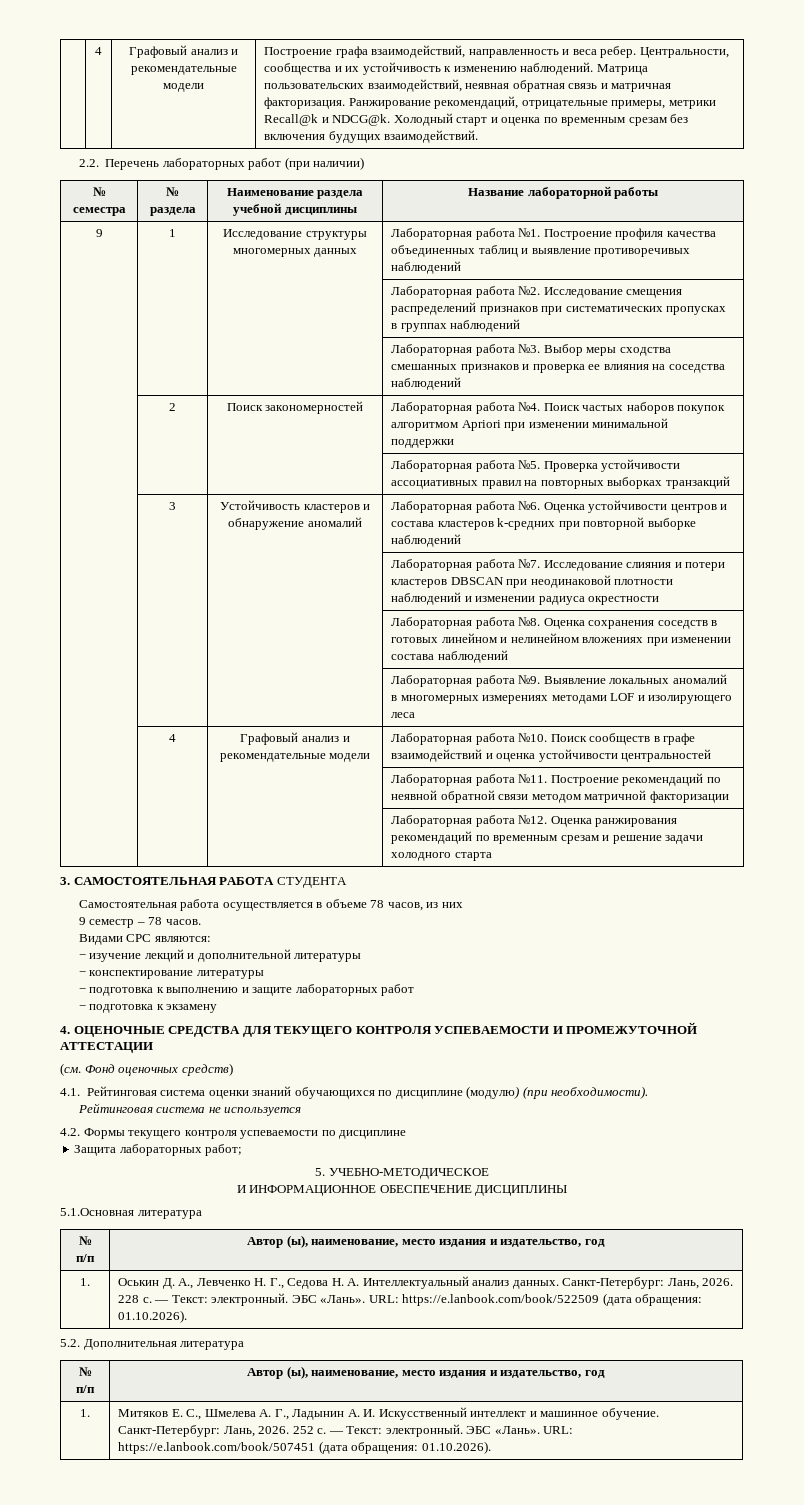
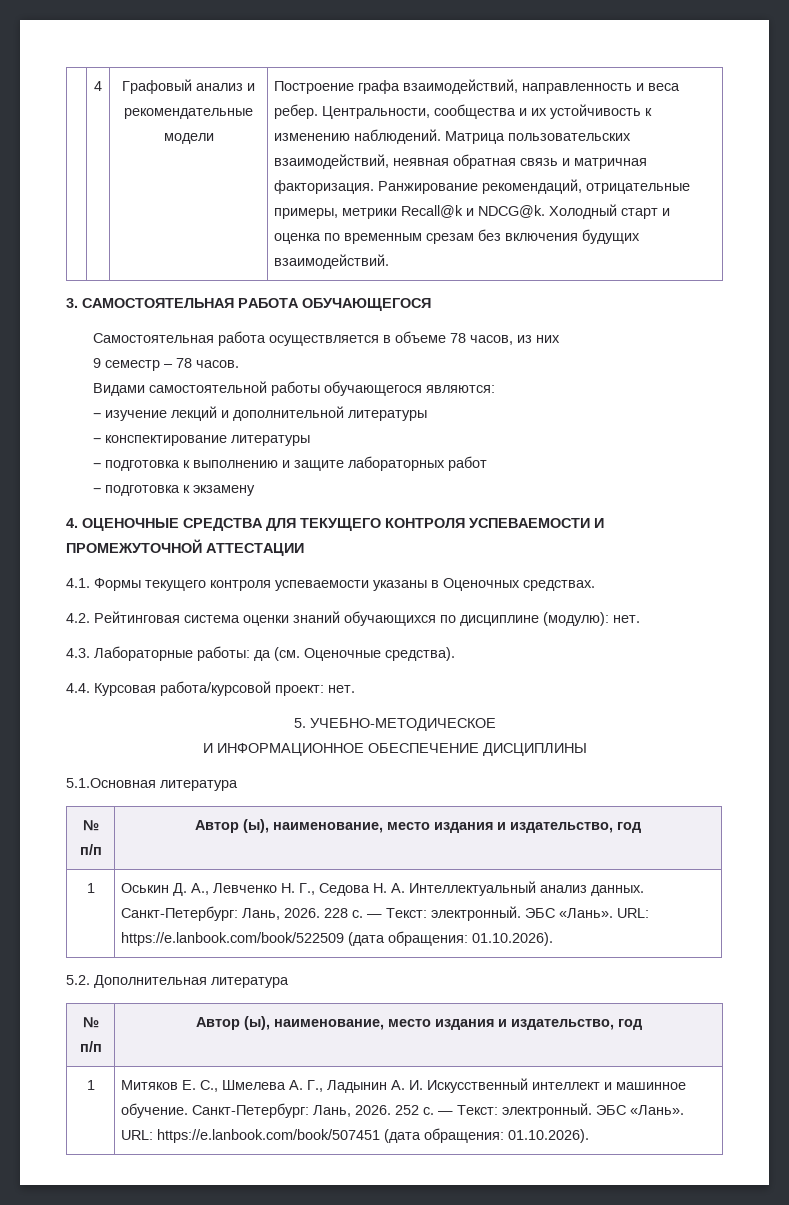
[78,157,365,170] [92,187,106,196] [72,207,126,216] [166,187,179,196] [149,207,196,216] [226,188,364,199] [233,203,357,216] [467,186,659,199] [95,229,103,237] [169,229,176,237] [223,229,367,240] [232,248,358,257] [391,228,716,240] [391,245,691,257] [391,261,462,274] [391,286,683,298] [391,302,727,315] [391,319,521,332] [391,344,671,356] [391,364,725,373] [391,377,462,390] [169,403,176,411] [226,401,364,414] [391,402,726,414] [391,418,669,431] [391,439,455,448] [391,459,681,472] [391,476,730,489] [169,502,176,510] [219,500,371,513] [228,517,362,530] [391,500,728,513] [391,517,696,530] [391,534,462,547] [391,559,726,571] [391,575,674,588] [391,592,660,605] [391,617,718,629] [391,633,732,646] [391,650,508,663] [391,674,727,687] [391,693,733,704] [391,712,416,718] [169,734,176,742] [240,732,350,745] [219,753,371,762] [391,733,696,745] [391,749,712,762] [391,773,721,786] [391,790,729,803] [391,815,678,827] [391,831,704,844] [391,852,492,861] // 2.2. Перечень лабораторных работ (при наличии) // № семестра | № раздела | Наименование раздела учебной дисциплины | Название лабораторной работы // 9 | 1 | Исследование структуры многомерных данных | Лабораторная работа №1. Построение профиля качества объединенных таблиц и выявление противоречивых наблюдений // | | | Лабораторная работа №2. Исследование смещения распределений признаков при систематических пропусках в группах наблюдений // | | | Лабораторная работа №3. Выбор меры сходства смешанных признаков и проверка ее влияния на соседства наблюдений // | 2 | Поиск закономерностей | Лабораторная работа №4. Поиск частых наборов покупок алгоритмом Apriori при изменении минимальной поддержки // | | | Лабораторная работа №5. Проверка устойчивости ассоциативных правил на повторных выборках транзакций // | 3 | Устойчивость кластеров и обнаружение аномалий | Лабораторная работа №6. Оценка устойчивости центров и состава кластеров k-средних при повторной выборке наблюдений // | | | Лабораторная работа №7. Исследование слияния и потери кластеров DBSCAN при неодинаковой плотности наблюдений и изменении радиуса окрестности // | | | Лабораторная работа №8. Оценка сохранения соседств в готовых линейном и нелинейном вложениях при изменении состава наблюдений // | | | Лабораторная работа №9. Выявление локальных аномалий в многомерных измерениях методами LOF и изолирующего леса // | 4 | Графовый анализ и рекомендательные модели | Лабораторная работа №10. Поиск сообществ в графе взаимодействий и оценка устойчивости центральностей // | | | Лабораторная работа №11. Построение рекомендаций по неявной обратной связи методом матричной факторизации // | | | Лабораторная работа №12. Оценка ранжирования рекомендаций по временным срезам и решение задачи холодного старта -> (389, 261) none
[276,877,347,888] СТУДЕНТА -> [302,298,431,311] ОБУЧАЮЩЕГОСЯ
[126,934,152,942] СРС -> [149,381,423,396] самостоятельной работы обучающегося
[60,1063,233,1076] [60,1088,80,1096] (см. Фонд оценочных средств) // 4.1. -> [66,578,595,591] [66,613,90,623] 4.1. Формы текущего контроля успеваемости указаны в Оценочных средствах. // 4.2.
[466,1086,649,1099] [77,1103,302,1116] [60,1128,407,1139] [74,1144,243,1156] (модулю) (при необходимости). // Рейтинговая система не используется // 4.2. Формы текущего контроля успеваемости по дисциплине // Защита лабораторных работ; -> [543,612,640,626] [66,646,455,661] [66,681,355,696] (модулю): нет. // 4.3. Лабораторные работы: да (см. Оценочные средства). // 4.4. Курсовая работа/курсовой проект: нет.
[80,1278,90,1286] 1. -> [86,883,95,893] 1
[80,1409,90,1417] 1. -> [86,1080,95,1090] 1

